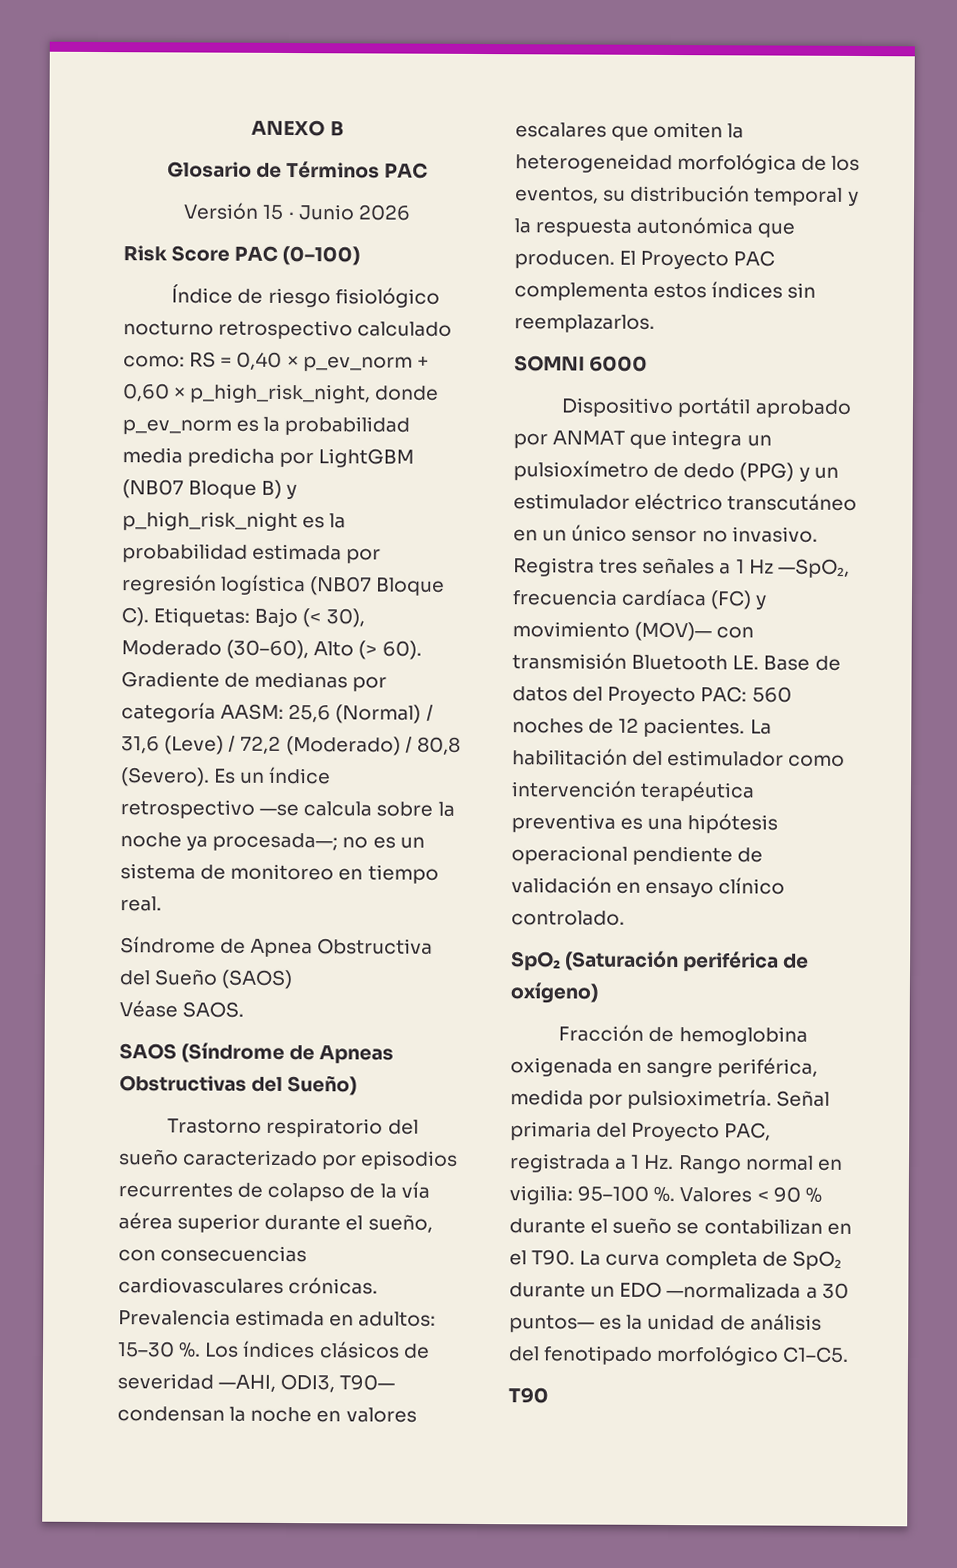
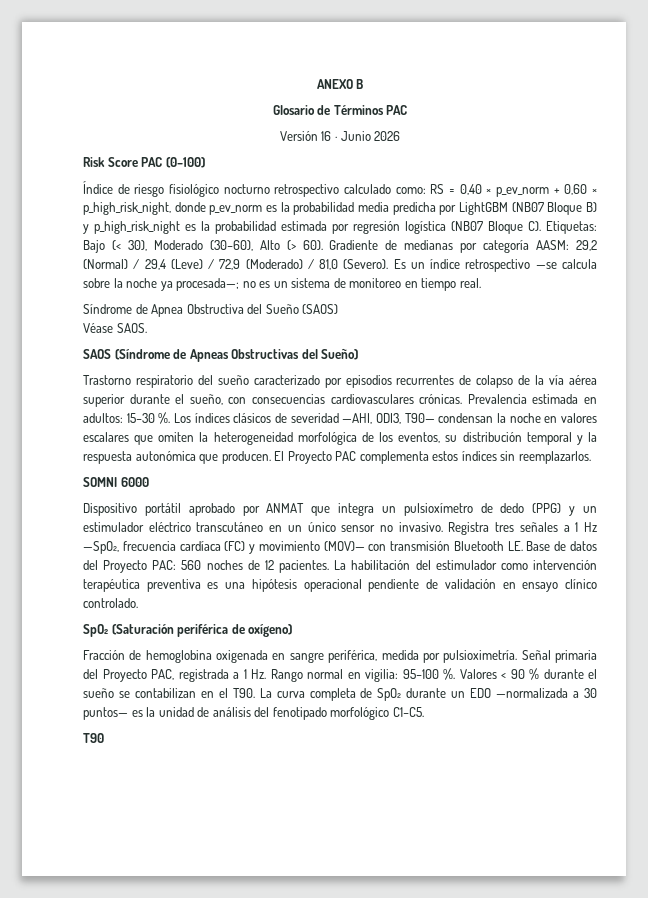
[262,204,285,220] 15 -> [321,131,332,141] 16
[288,704,332,723] 25,6 -> [576,240,597,251] 29,2
[121,736,160,754] 31,6 -> [144,259,166,270] 29,4
[240,735,282,754] 72,2 -> [219,259,241,270] 72,9
[416,736,461,755] 80,8 -> [319,259,339,270] 81,0

